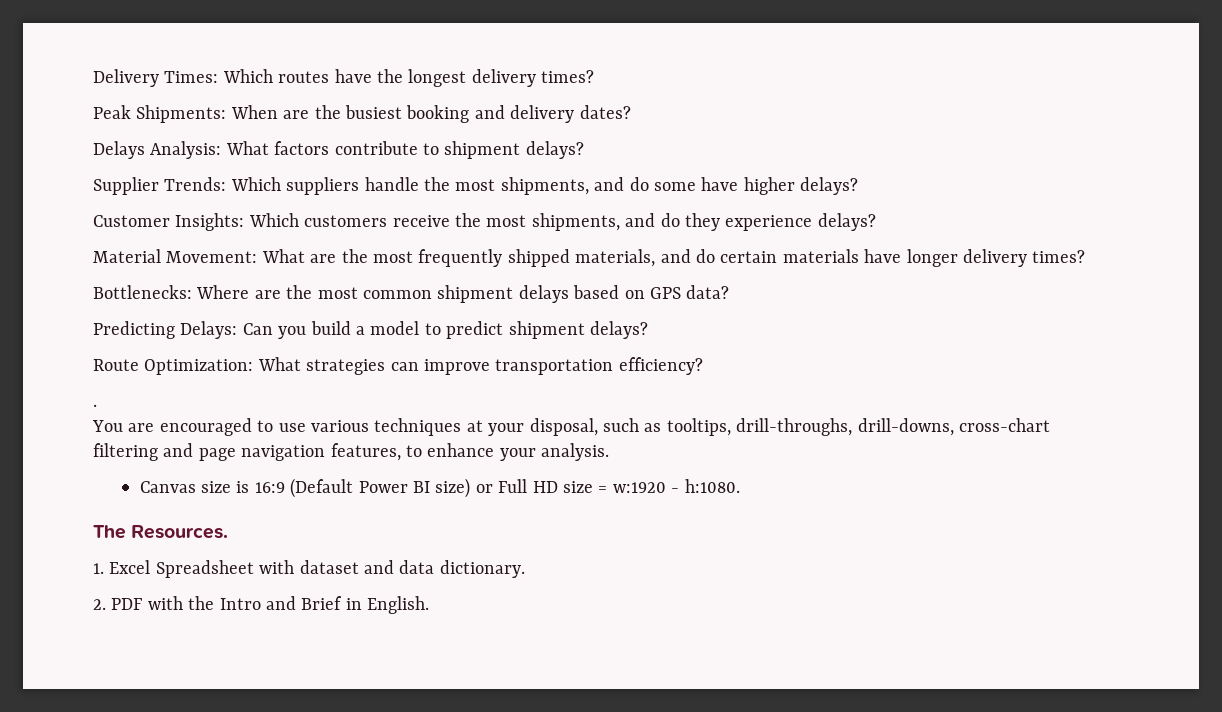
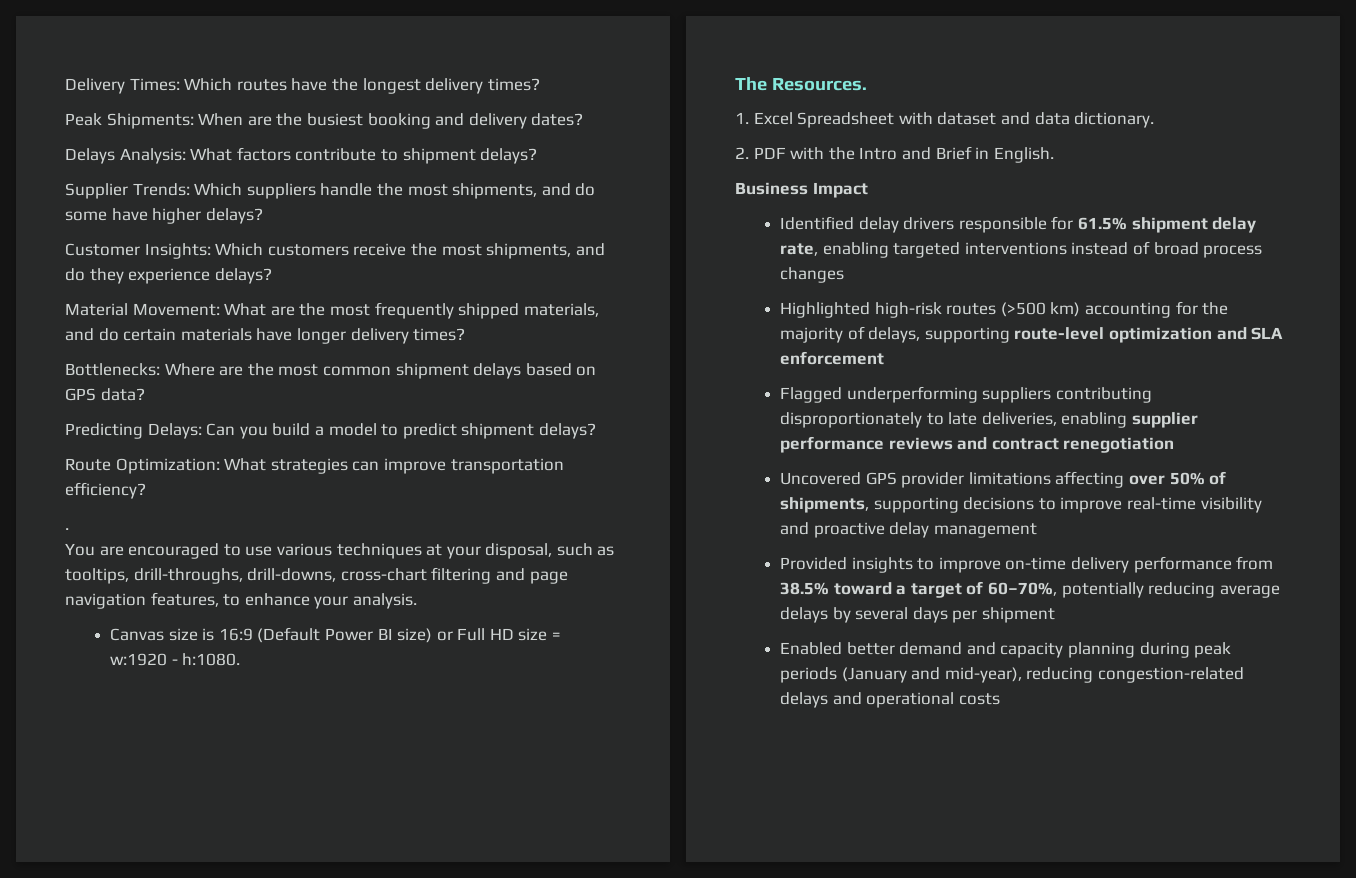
(430, 605) none -> [735,182,868,198] [779,216,1257,233] [779,241,1263,258] [779,267,844,283] [779,301,1229,318] [779,326,1284,343] [779,351,884,365] [779,386,1152,403] [779,412,1198,428] [779,436,1175,453] [779,471,1227,488] [779,497,1262,513] [779,522,1037,538] [779,556,1274,573] [779,581,1280,598] [779,607,1055,623] [779,642,1232,658] [779,667,1244,683] [779,692,1000,708] // Business Impact // Identified delay drivers responsible for 61.5% shipment delay rate, enabling targeted interventions instead of broad process changes // Highlighted high-risk routes (>500 km) accounting for the majority of delays, supporting route-level optimization and SLA enforcement // Flagged underperforming suppliers contributing disproportionately to late deliveries, enabling supplier performance reviews and contract renegotiation // Uncovered GPS provider limitations affecting over 50% of shipments, supporting decisions to improve real-time visibility and proactive delay management // Provided insights to improve on-time delivery performance from 38.5% toward a target of 60–70%, potentially reducing average delays by several days per shipment // Enabled better demand and capacity planning during peak periods (January and mid-year), reducing congestion-related delays and operational costs

